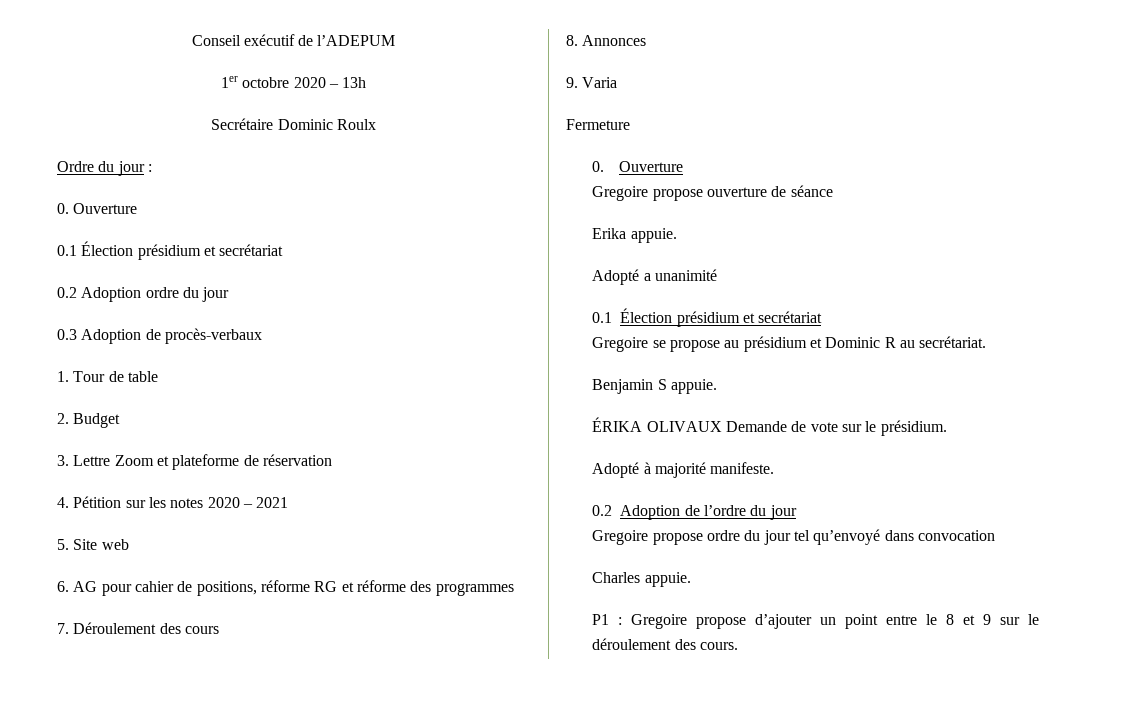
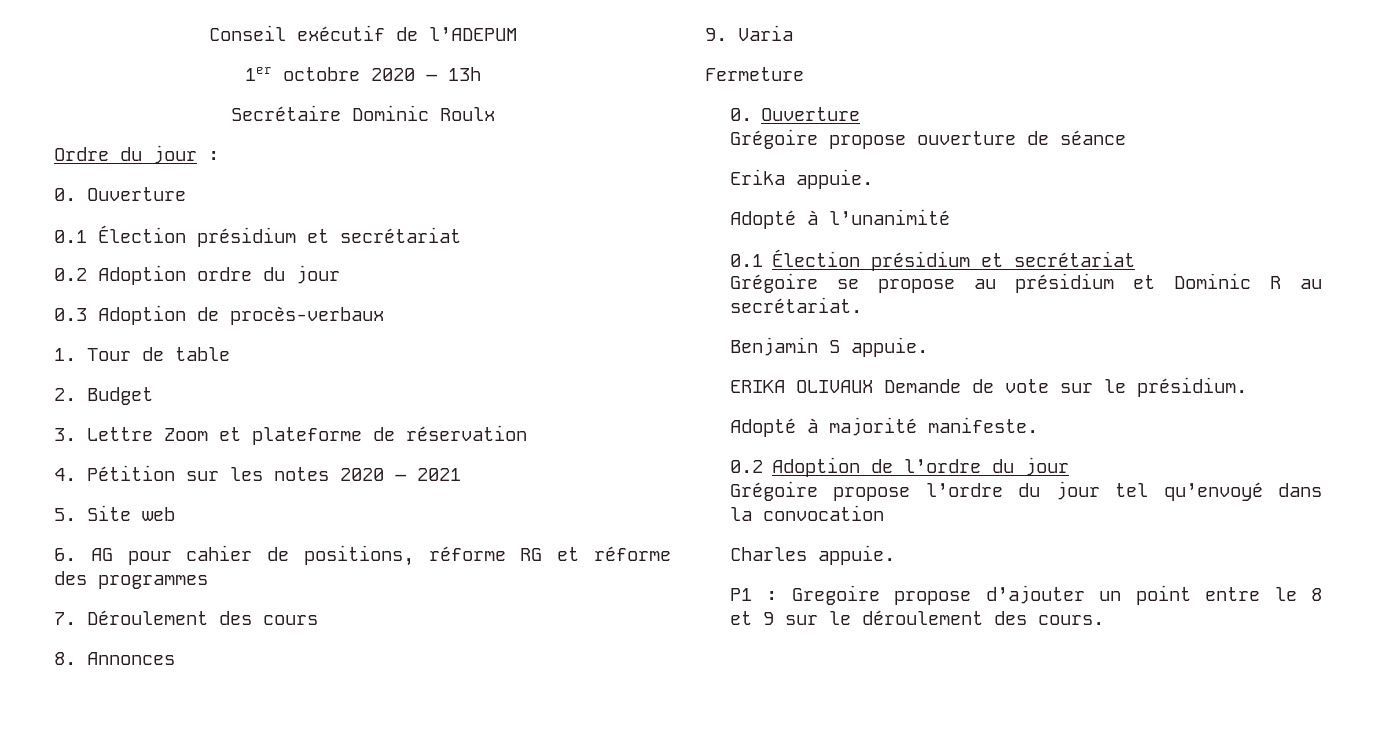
[592,186,649,201] Gregoire -> [729,129,818,149] Grégoire
[643,269,717,281] [592,308,823,327] [592,337,649,352] a unanimité // 0.1 Élection présidium et secrétariat // Gregoire -> [806,209,950,225] [729,249,1135,271] [729,273,818,293] à l’unanimité // 0.1 Élection présidium et secrétariat // Grégoire
[592,417,643,432] ÉRIKA -> [729,380,785,393] ERIKA
[592,530,740,545] Gregoire propose ordre -> [729,481,1003,501] Grégoire propose l’ordre
(914, 535) none -> [729,507,752,521] la

